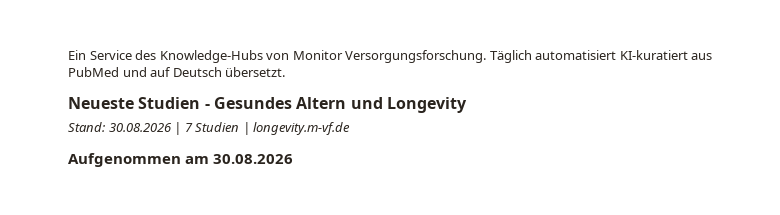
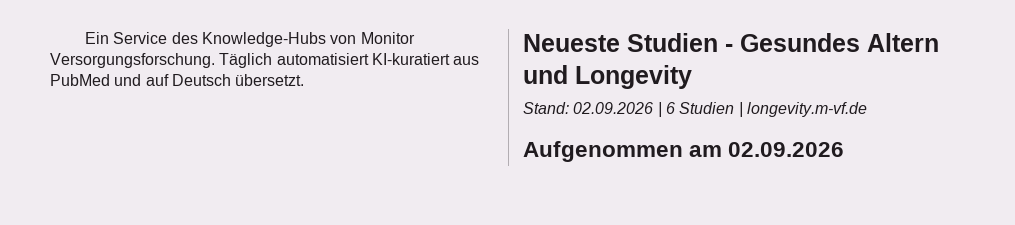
[108,122,193,135] 30.08.2026 | 7 -> [573,102,675,117] 02.09.2026 | 6
[213,154,294,164] 30.08.2026 -> [728,142,845,157] 02.09.2026

